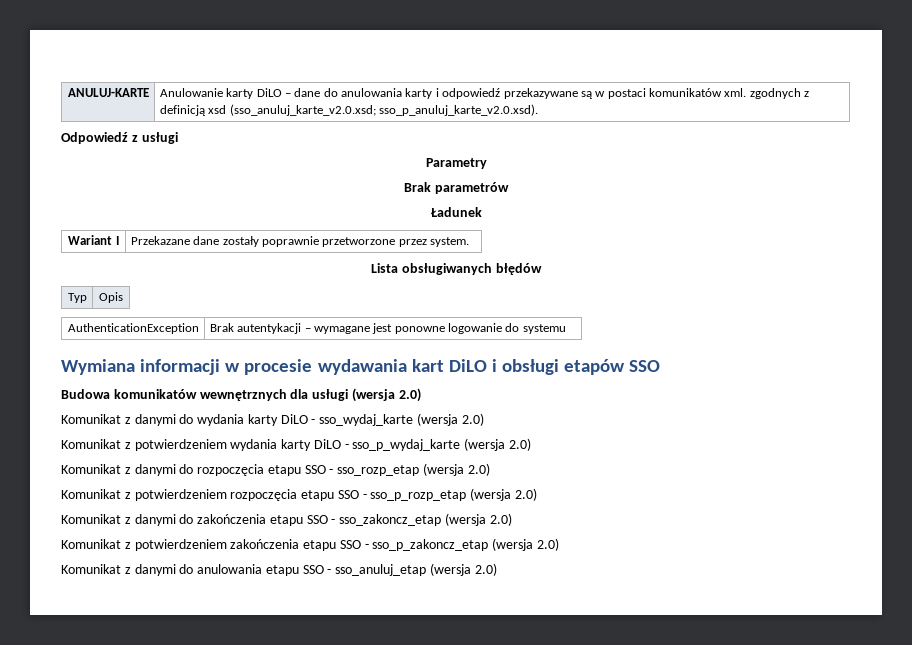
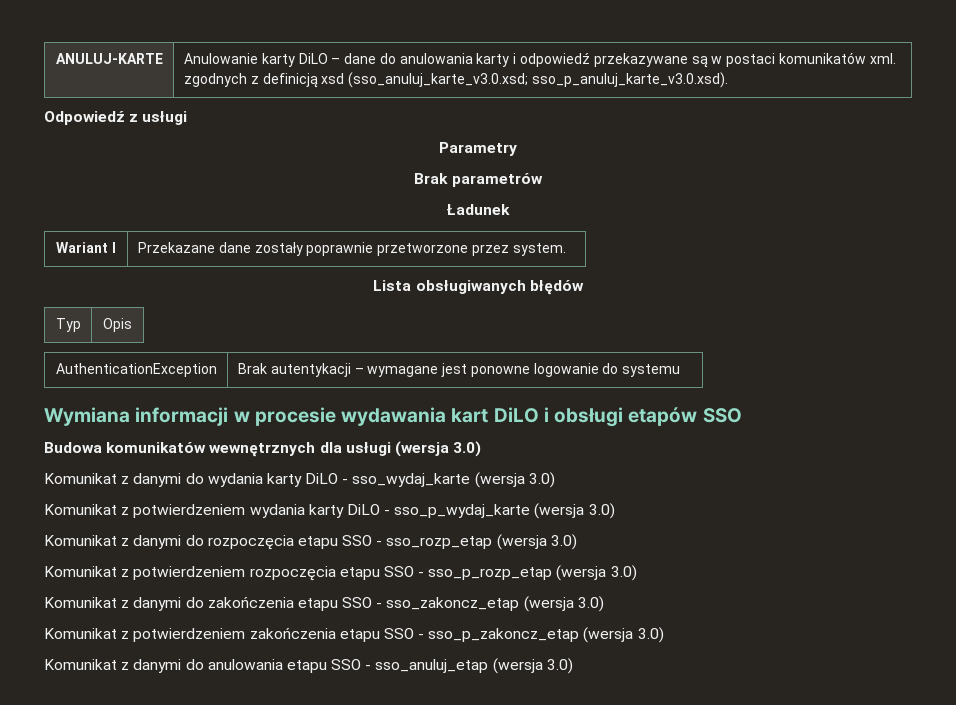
[229,104,538,116] (sso_anuluj_karte_v2.0.xsd; sso_p_anuluj_karte_v2.0.xsd). -> [348,72,728,88] (sso_anuluj_karte_v3.0.xsd; sso_p_anuluj_karte_v3.0.xsd).
[398,388,421,402] 2.0) -> [453,441,482,457] 3.0)
[461,413,484,426] 2.0) -> [528,472,555,488] 3.0)
[509,438,532,451] 2.0) -> [588,503,615,519] 3.0)
[467,463,490,476] 2.0) -> [550,534,577,550] 3.0)
[515,488,538,501] 2.0) -> [610,565,637,581] 3.0)
[489,513,512,526] 2.0) -> [577,596,604,612] 3.0)
[537,538,560,551] 2.0) -> [637,627,664,643] 3.0)
[474,563,497,576] 2.0) -> [546,658,573,674] 3.0)

